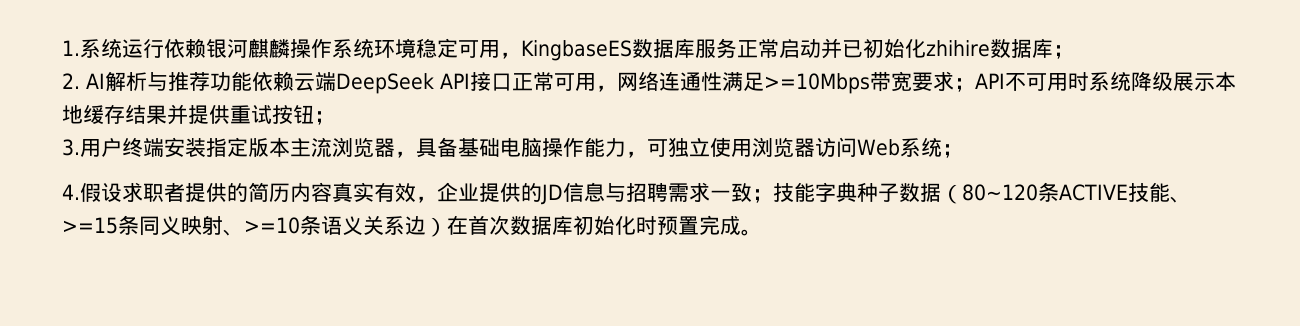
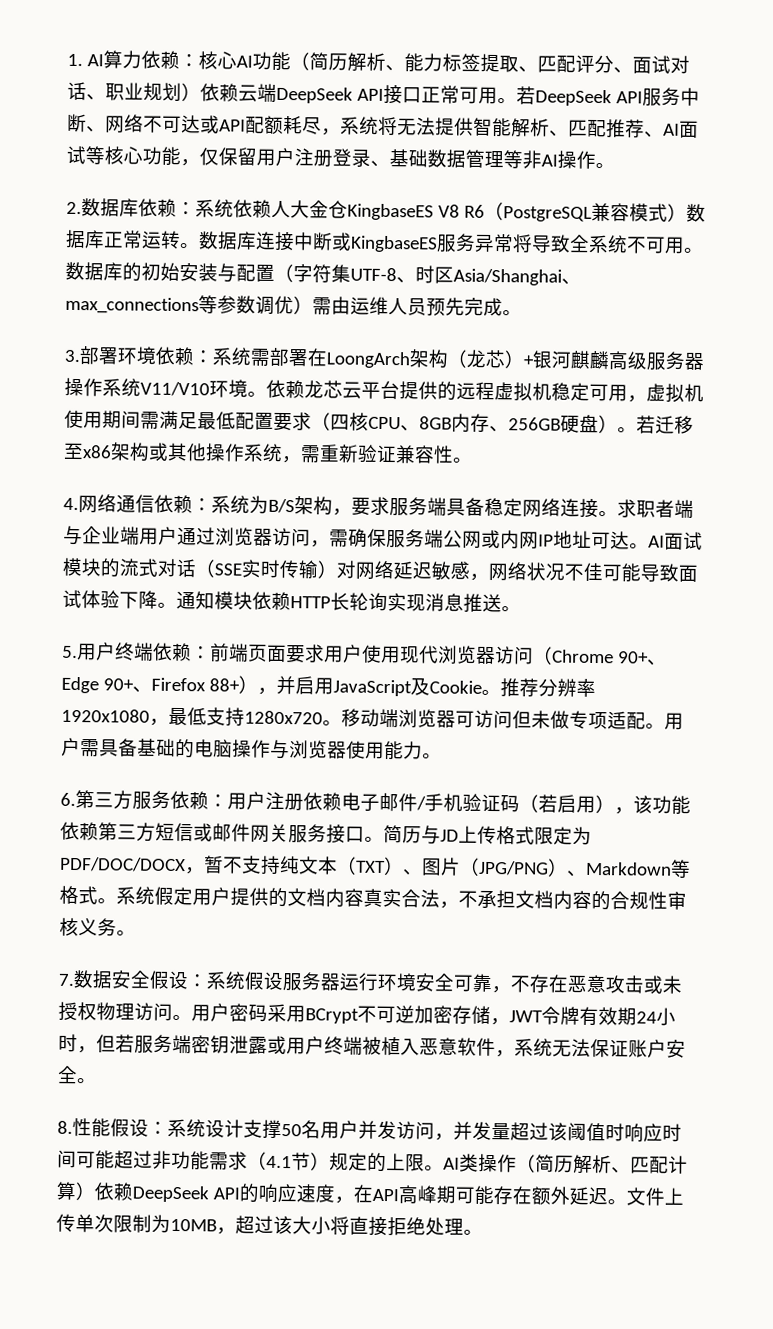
[80,38,1074,61] [62,71,252,91] 系统运行依赖银河麒麟操作系统环境稳定可用，KingbaseES数据库服务正常启动并已初始化zhihire数据库； // 2. AI解析与推荐功能 -> [86,50,690,74] [67,81,201,102] AI算力依赖：核心AI功能（简历解析、能力标签提取、匹配评分、面试对话、职业规划）
[596,71,1236,94] [62,104,335,125] [62,137,963,158] [62,182,1191,205] [62,215,741,237] ，网络连通性满足>=10Mbps带宽要求；API不可用时系统降级展示本地缓存结果并提供重试按钮； // 3.用户终端安装指定版本主流浏览器，具备基础电脑操作能力，可独立使用浏览器访问Web系统； // 4.假设求职者提供的简历内容真实有效，企业提供的JD信息与招聘需求一致；技能字典种子数据（80~120条ACTIVE技能、>=15条同义映射、>=10条语义关系边）在首次数据库初始化时预置完成 -> [496,86,700,107] [67,113,699,139] [66,145,615,169] [66,198,706,223] [65,229,704,254] [65,261,581,286] [65,295,522,317] [64,346,705,371] [64,377,704,403] [64,409,694,434] [63,442,472,464] [63,494,694,519] [63,525,703,551] [62,557,698,583] [62,589,521,613] [62,642,667,666] [61,675,596,698] [61,707,684,730] [61,737,442,761] [60,790,691,815] [60,821,592,845] [60,855,691,878] [59,885,687,911] [59,917,136,937] [58,970,683,994] [58,1001,676,1027] [58,1033,686,1058] [57,1065,97,1085] [57,1118,682,1143] [57,1149,688,1174] [56,1181,684,1206] [56,1213,464,1237] 。若DeepSeek API服务中断、网络不可达或API配额耗尽，系统将无法提供智能解析、匹配推荐、AI面试等核心功能，仅保留用户注册登录、基础数据管理等非AI操作。 // 2.数据库依赖：系统依赖人大金仓KingbaseES V8 R6（PostgreSQL兼容模式）数据库正常运转。数据库连接中断或KingbaseES服务异常将导致全系统不可用。数据库的初始安装与配置（字符集UTF-8、时区Asia/Shanghai、max_connections等参数调优）需由运维人员预先完成。 // 3.部署环境依赖：系统需部署在LoongArch架构（龙芯）+银河麒麟高级服务器操作系统V11/V10环境。依赖龙芯云平台提供的远程虚拟机稳定可用，虚拟机使用期间需满足最低配置要求（四核CPU、8GB内存、256GB硬盘）。若迁移至x86架构或其他操作系统，需重新验证兼容性。 // 4.网络通信依赖：系统为B/S架构，要求服务端具备稳定网络连接。求职者端与企业端用户通过浏览器访问，需确保服务端公网或内网IP地址可达。AI面试模块的流式对话（SSE实时传输）对网络延迟敏感，网络状况不佳可能导致面试体验下降。通知模块依赖HTTP长轮询实现消息推送。 // 5.用户终端依赖：前端页面要求用户使用现代浏览器访问（Chrome 90+、Edge 90+、Firefox 88+），并启用JavaScript及Cookie。推荐分辨率1920x1080，最低支持1280x720。移动端浏览器可访问但未做专项适配。用户需具备基础的电脑操作与浏览器使用能力。 // 6.第三方服务依赖：用户注册依赖电子邮件/手机验证码（若启用），该功能依赖第三方短信或邮件网关服务接口。简历与JD上传格式限定为PDF/DOC/DOCX，暂不支持纯文本（TXT）、图片（JPG/PNG）、Markdown等格式。系统假定用户提供的文档内容真实合法，不承担文档内容的合规性审核义务。 // 7.数据安全假设：系统假设服务器运行环境安全可靠，不存在恶意攻击或未授权物理访问。用户密码采用BCrypt不可逆加密存储，JWT令牌有效期24小时，但若服务端密钥泄露或用户终端被植入恶意软件，系统无法保证账户安全。 // 8.性能假设：系统设计支撑50名用户并发访问，并发量超过该阈值时响应时间可能超过非功能需求（4.1节）规定的上限。AI类操作（简历解析、匹配计算）依赖DeepSeek API的响应速度，在API高峰期可能存在额外延迟。文件上传单次限制为10MB，超过该大小将直接拒绝处理

